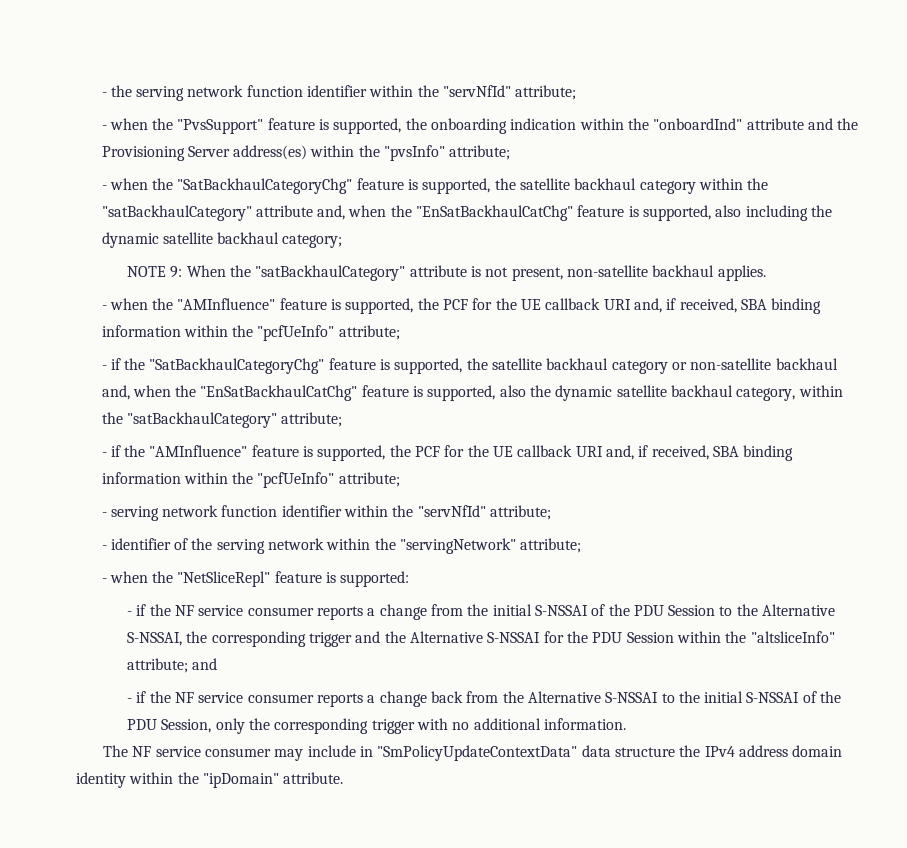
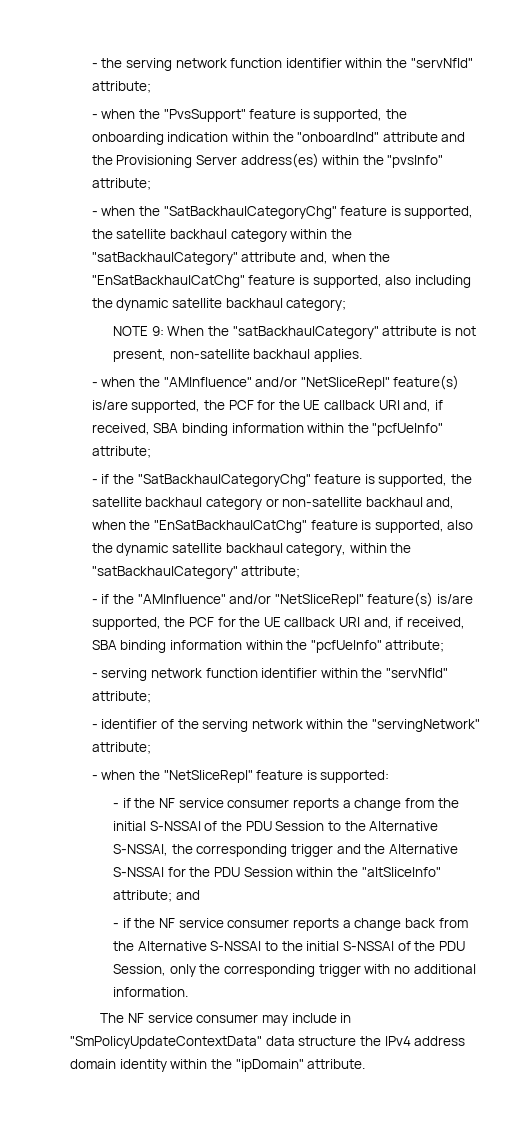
[279,298,342,310] feature is -> [255,375,460,390] [91,400,128,410] and/or "NetSliceRepl" feature(s) is/are
[251,445,314,457] feature is -> [229,592,474,607] and/or "NetSliceRepl" feature(s) is/are
[750,631,835,643] "altsliceInfo" -> [361,867,441,877] "altSliceInfo"

